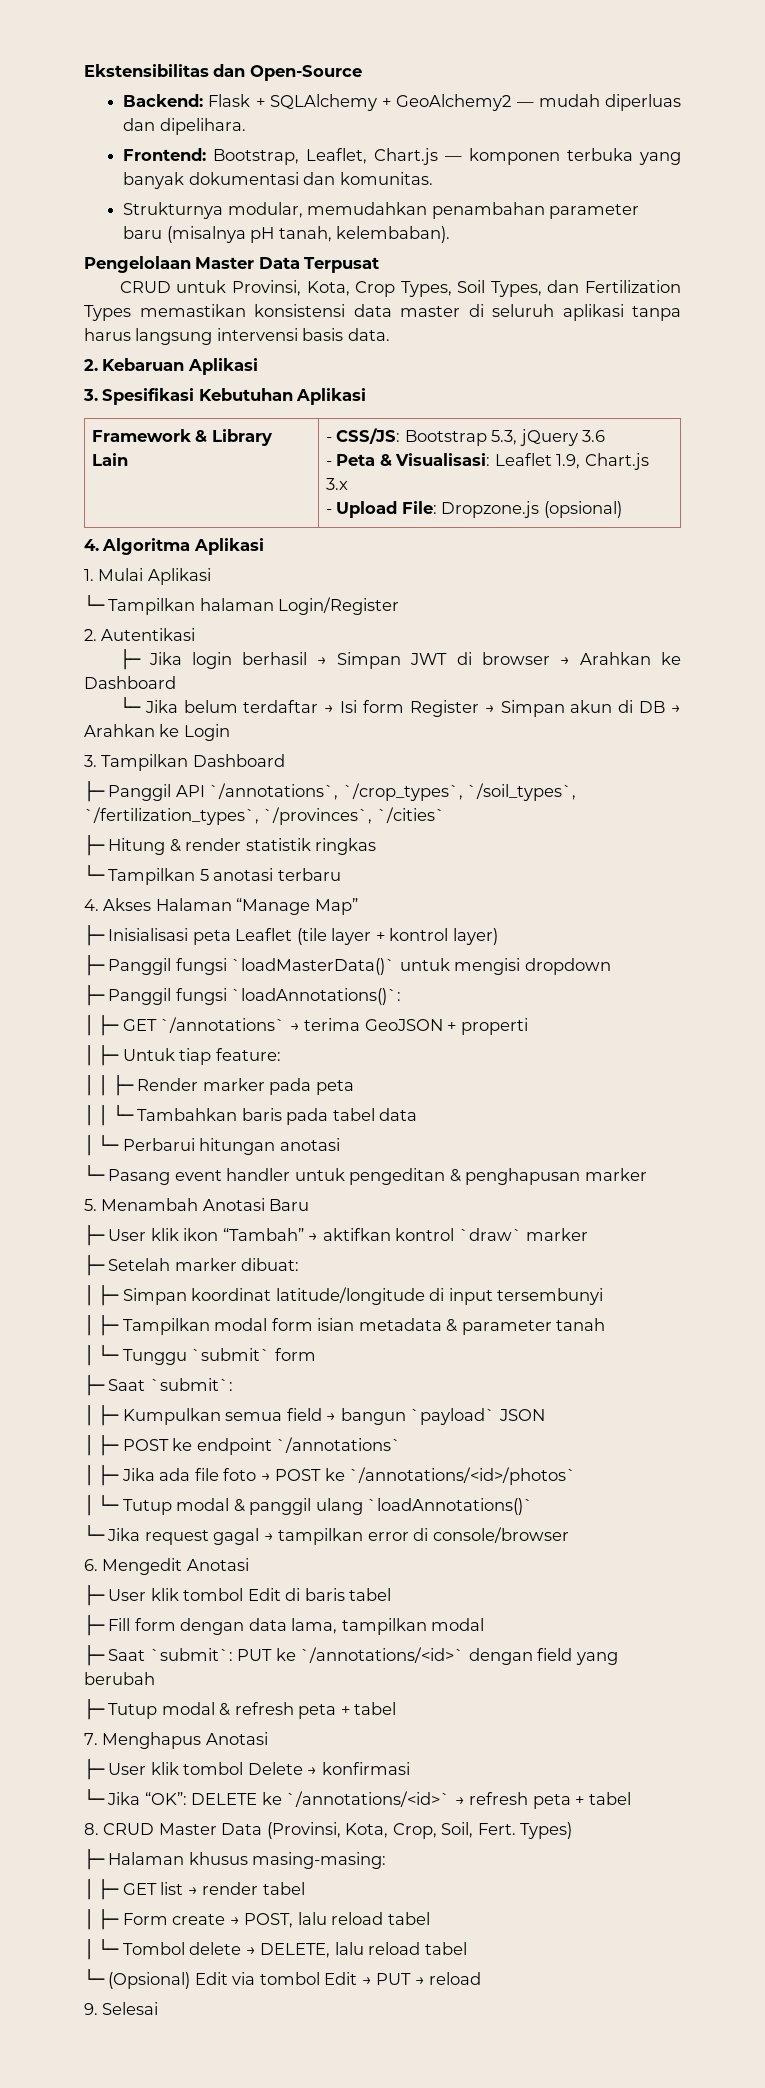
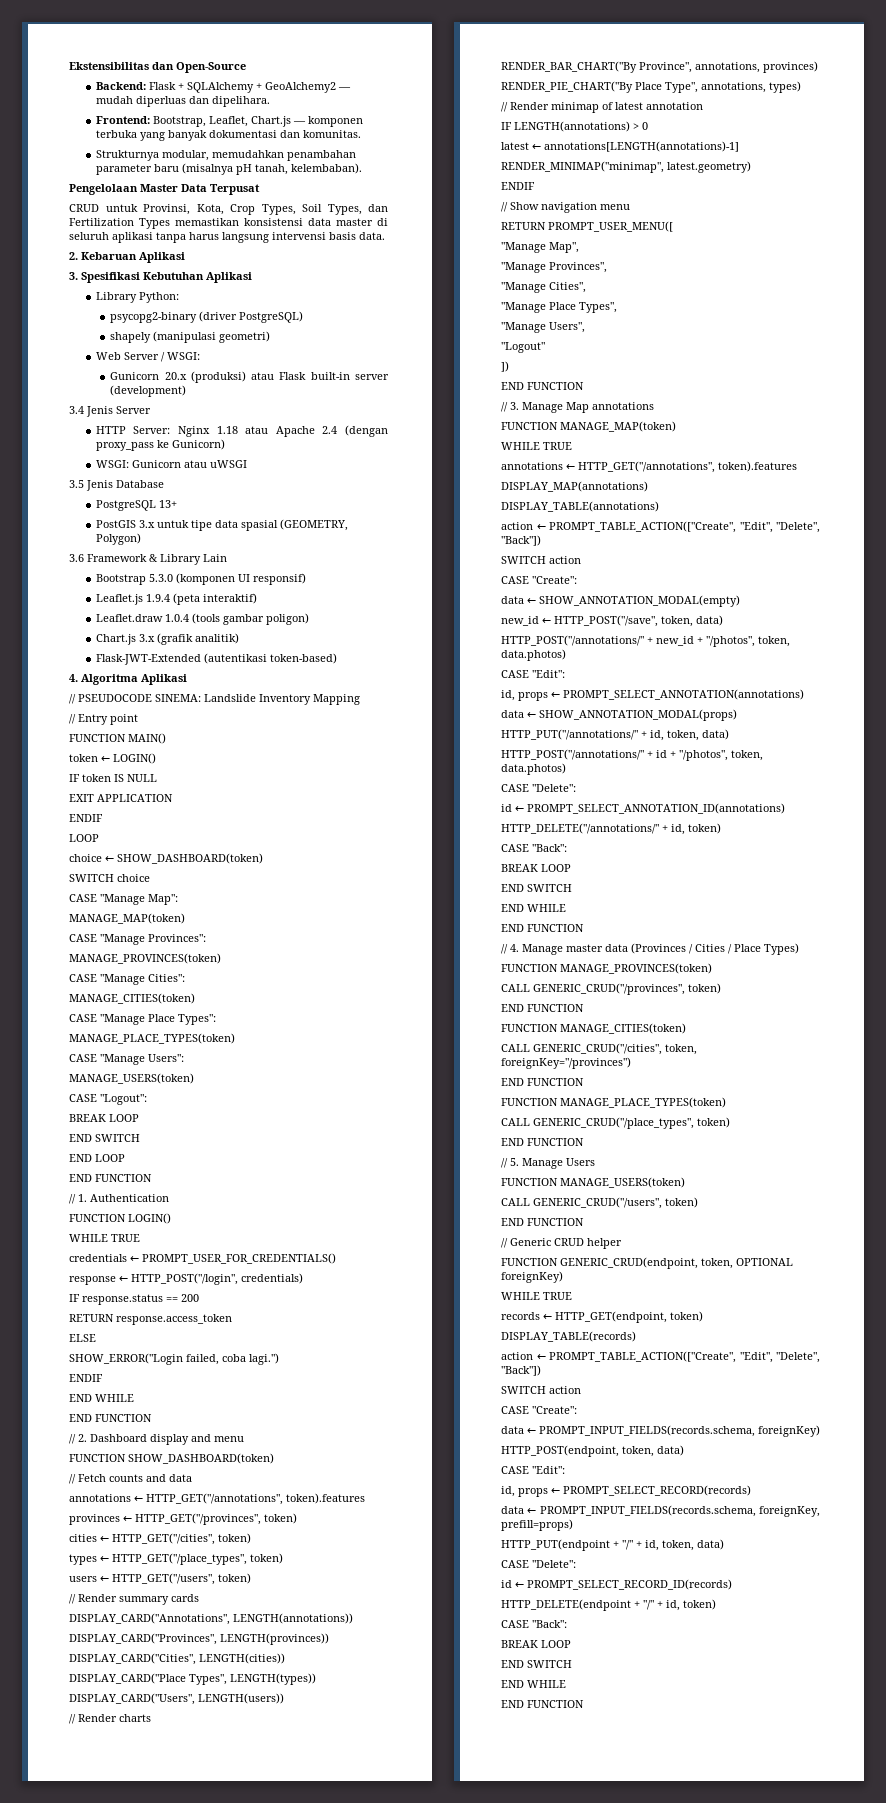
[91,429,272,446] [91,453,128,466] [325,428,606,446] [325,453,649,470] [325,478,348,490] [325,501,622,518] [84,538,264,555] [84,568,211,585] [84,595,400,615] [84,628,196,641] [119,649,681,670] [84,676,176,689] [119,697,681,717] [84,724,230,741] [84,754,285,771] [84,781,577,802] [84,807,445,825] [84,835,377,856] [84,865,341,885] [84,898,358,915] [84,925,498,946] [84,955,611,976] [84,985,402,1006] [84,1015,528,1036] [84,1045,281,1066] [84,1075,354,1096] [84,1105,418,1126] [84,1135,340,1156] [84,1165,647,1185] [84,1198,310,1211] [84,1225,589,1246] [84,1255,300,1276] [84,1285,604,1306] [84,1315,606,1336] [84,1345,316,1366] [84,1375,233,1396] [84,1405,545,1426] [84,1435,402,1456] [84,1465,577,1486] [84,1495,534,1516] [84,1525,569,1545] [84,1558,249,1575] [84,1585,392,1606] [84,1615,485,1636] [84,1645,618,1666] [84,1672,155,1685] [84,1699,397,1720] [84,1732,268,1749] [84,1759,410,1780] [84,1789,631,1809] [84,1822,573,1839] [84,1849,387,1870] [84,1879,305,1900] [84,1909,430,1930] [84,1939,467,1960] [84,1969,482,1989] [84,2002,159,2015] // Framework & Library Lain | - CSS/JS: Bootstrap 5.3, jQuery 3.6 // - Peta & Visualisasi: Leaflet 1.9, Chart.js 3.x // - Upload File: Dropzone.js (opsional) // 4. Algoritma Aplikasi // 1. Mulai Aplikasi // └─ Tampilkan halaman Login/Register // 2. Autentikasi // ├─ Jika login berhasil → Simpan JWT di browser → Arahkan ke Dashboard // └─ Jika belum terdaftar → Isi form Register → Simpan akun di DB → Arahkan ke Login // 3. Tampilkan Dashboard // ├─ Panggil API `/annotations`, `/crop_types`, `/soil_types`, `/fertilization_types`, `/provinces`, `/cities` // ├─ Hitung & render statistik ringkas // └─ Tampilkan 5 anotasi terbaru // 4. Akses Halaman “Manage Map” // ├─ Inisialisasi peta Leaflet (tile layer + kontrol layer) // ├─ Panggil fungsi `loadMasterData()` untuk mengisi dropdown // ├─ Panggil fungsi `loadAnnotations()`: // │ ├─ GET `/annotations` → terima GeoJSON + properti // │ ├─ Untuk tiap feature: // │ │ ├─ Render marker pada peta // │ │ └─ Tambahkan baris pada tabel data // │ └─ Perbarui hitungan anotasi // └─ Pasang event handler untuk pengeditan & penghapusan marker // 5. Menambah Anotasi Baru // ├─ User klik ikon “Tambah” → aktifkan kontrol `draw` marker // ├─ Setelah marker dibuat: // │ ├─ Simpan koordinat latitude/longitude di input tersembunyi // │ ├─ Tampilkan modal form isian metadata & parameter tanah // │ └─ Tunggu `submit` form // ├─ Saat `submit`: // │ ├─ Kumpulkan semua field → bangun `payload` JSON // │ ├─ POST ke endpoint `/annotations` // │ ├─ Jika ada file foto → POST ke `/annotations/<id>/photos` // │ └─ Tutup modal & panggil ulang `loadAnnotations()` // └─ Jika request gagal → tampilkan error di console/browser // 6. Mengedit Anotasi // ├─ User klik tombol Edit di baris tabel // ├─ Fill form dengan data lama, tampilkan modal // ├─ Saat `submit`: PUT ke `/annotations/<id>` dengan field yang berubah // ├─ Tutup modal & refresh peta + tabel // 7. Menghapus Anotasi // ├─ User klik tombol Delete → konfirmasi // └─ Jika “OK”: DELETE ke `/annotations/<id>` → refresh peta + tabel // 8. CRUD Master Data (Provinsi, Kota, Crop, Soil, Fert. Types) // ├─ Halaman khusus masing-masing: // │ ├─ GET list → render tabel // │ ├─ Form create → POST, lalu reload tabel // │ └─ Tombol delete → DELETE, lalu reload tabel // └─ (Opsional) Edit via tombol Edit → PUT → reload // 9. Selesai -> [95,292,179,303] [110,311,304,323] [110,331,271,343] [95,352,200,362] [110,371,389,383] [110,385,187,397] [69,406,151,417] [95,425,388,437] [95,439,225,451] [95,460,247,468] [69,480,164,491] [95,500,177,511] [95,519,348,531] [95,533,141,545] [69,554,227,565] [95,573,306,585] [95,593,257,605] [95,613,309,625] [95,633,239,645] [95,653,337,665] [69,674,187,685] [69,694,360,705] [69,714,138,725] [69,733,166,744] [69,753,156,764] [69,774,157,782] [69,794,173,802] [69,814,103,822] [69,834,99,842] [69,853,263,864] [69,874,150,882] [69,894,178,905] [69,913,185,924] [69,934,206,945] [69,953,221,964] [69,974,185,985] [69,993,195,1004] [69,1014,216,1025] [69,1033,235,1044] [69,1054,184,1065] [69,1073,194,1084] [69,1094,147,1105] [69,1114,139,1122] [69,1134,140,1142] [69,1154,125,1162] [69,1174,152,1182] [69,1194,169,1204] [69,1213,171,1224] [69,1234,140,1242] [69,1253,336,1264] [69,1273,303,1285] [69,1294,199,1305] [69,1314,232,1325] [69,1334,96,1342] [69,1353,279,1365] [69,1374,103,1382] [69,1394,134,1402] [69,1414,152,1422] [69,1434,244,1445] [69,1453,274,1464] [69,1474,192,1484] [69,1493,365,1505] [69,1513,297,1525] [69,1533,251,1545] [69,1553,283,1565] [69,1573,251,1585] [69,1594,199,1605] [69,1613,353,1625] [69,1633,329,1645] [69,1653,285,1665] [69,1673,316,1685] [69,1693,284,1705] [69,1714,151,1724] [501,61,818,73] [501,81,801,93] [501,102,703,113] [501,121,648,132] [501,141,739,152] [501,161,751,173] [501,182,535,190] [501,202,630,213] [501,221,673,232] [501,242,579,253] [501,262,607,273] [501,282,586,293] [501,302,617,313] [501,322,585,333] [501,342,545,353] [501,361,509,372] [501,382,584,390] [501,402,654,413] [501,421,676,432] [501,442,572,450] [501,461,797,473] [501,481,648,492] [501,501,659,512] [501,521,820,533] [501,535,541,546] [501,556,581,564] [501,576,577,584] [501,595,740,607] [501,615,723,627] [501,635,790,647] [501,649,566,661] [501,670,565,678] [501,689,804,701] [501,709,737,721] [501,729,729,741] [501,749,763,761] [501,763,566,775] [501,784,576,792] [501,803,785,814] [501,823,721,835] [501,844,567,852] [501,864,571,872] [501,884,572,892] [501,904,566,912] [501,924,584,932] [501,943,799,955] [501,963,712,974] [501,983,721,995] [501,1004,584,1012] [501,1023,686,1034] [501,1043,697,1055] [501,1057,631,1069] [501,1078,584,1086] [501,1097,726,1108] [501,1117,730,1129] [501,1138,584,1146] [501,1158,595,1169] [501,1177,685,1188] [501,1197,698,1209] [501,1218,584,1226] [501,1238,622,1249] [501,1257,793,1269] [501,1271,563,1283] [501,1292,572,1300] [501,1311,703,1323] [501,1331,636,1342] [501,1351,820,1363] [501,1365,541,1376] [501,1386,581,1394] [501,1406,577,1414] [501,1425,820,1437] [501,1445,684,1457] [501,1466,565,1474] [501,1485,751,1497] [501,1505,820,1517] [501,1519,573,1531] [501,1539,724,1551] [501,1560,576,1568] [501,1579,732,1590] [501,1599,716,1611] [501,1620,567,1628] [501,1640,571,1648] [501,1660,572,1668] [501,1680,566,1688] [501,1700,584,1708] // Library Python: // psycopg2-binary (driver PostgreSQL) // shapely (manipulasi geometri) // Web Server / WSGI: // Gunicorn 20.x (produksi) atau Flask built-in server (development) // 3.4 Jenis Server // HTTP Server: Nginx 1.18 atau Apache 2.4 (dengan proxy_pass ke Gunicorn) // WSGI: Gunicorn atau uWSGI // 3.5 Jenis Database // PostgreSQL 13+ // PostGIS 3.x untuk tipe data spasial (GEOMETRY, Polygon) // 3.6 Framework & Library Lain // Bootstrap 5.3.0 (komponen UI responsif) // Leaflet.js 1.9.4 (peta interaktif) // Leaflet.draw 1.0.4 (tools gambar poligon) // Chart.js 3.x (grafik analitik) // Flask-JWT-Extended (autentikasi token-based) // 4. Algoritma Aplikasi // // PSEUDOCODE SINEMA: Landslide Inventory Mapping // // Entry point // FUNCTION MAIN() // token ← LOGIN() // IF token IS NULL // EXIT APPLICATION // ENDIF // LOOP // choice ← SHOW_DASHBOARD(token) // SWITCH choice // CASE "Manage Map": // MANAGE_MAP(token) // CASE "Manage Provinces": // MANAGE_PROVINCES(token) // CASE "Manage Cities": // MANAGE_CITIES(token) // CASE "Manage Place Types": // MANAGE_PLACE_TYPES(token) // CASE "Manage Users": // MANAGE_USERS(token) // CASE "Logout": // BREAK LOOP // END SWITCH // END LOOP // END FUNCTION // // 1. Authentication // FUNCTION LOGIN() // WHILE TRUE // credentials ← PROMPT_USER_FOR_CREDENTIALS() // response ← HTTP_POST("/login", credentials) // IF response.status == 200 // RETURN response.access_token // ELSE // SHOW_ERROR("Login failed, coba lagi.") // ENDIF // END WHILE // END FUNCTION // // 2. Dashboard display and menu // FUNCTION SHOW_DASHBOARD(token) // // Fetch counts and data // annotations ← HTTP_GET("/annotations", token).features // provinces ← HTTP_GET("/provinces", token) // cities ← HTTP_GET("/cities", token) // types ← HTTP_GET("/place_types", token) // users ← HTTP_GET("/users", token) // // Render summary cards // DISPLAY_CARD("Annotations", LENGTH(annotations)) // DISPLAY_CARD("Provinces", LENGTH(provinces)) // DISPLAY_CARD("Cities", LENGTH(cities)) // DISPLAY_CARD("Place Types", LENGTH(types)) // DISPLAY_CARD("Users", LENGTH(users)) // // Render charts // RENDER_BAR_CHART("By Province", annotations, provinces) // RENDER_PIE_CHART("By Place Type", annotations, types) // // Render minimap of latest annotation // IF LENGTH(annotations) > 0 // latest ← annotations[LENGTH(annotations)-1] // RENDER_MINIMAP("minimap", latest.geometry) // ENDIF // // Show navigation menu // RETURN PROMPT_USER_MENU([ // "Manage Map", // "Manage Provinces", // "Manage Cities", // "Manage Place Types", // "Manage Users", // "Logout" // ]) // END FUNCTION // // 3. Manage Map annotations // FUNCTION MANAGE_MAP(token) // WHILE TRUE // annotations ← HTTP_GET("/annotations", token).features // DISPLAY_MAP(annotations) // DISPLAY_TABLE(annotations) // action ← PROMPT_TABLE_ACTION(["Create", "Edit", "Delete", "Back"]) // SWITCH action // CASE "Create": // data ← SHOW_ANNOTATION_MODAL(empty) // new_id ← HTTP_POST("/save", token, data) // HTTP_POST("/annotations/" + new_id + "/photos", token, data.photos) // CASE "Edit": // id, props ← PROMPT_SELECT_ANNOTATION(annotations) // data ← SHOW_ANNOTATION_MODAL(props) // HTTP_PUT("/annotations/" + id, token, data) // HTTP_POST("/annotations/" + id + "/photos", token, data.photos) // CASE "Delete": // id ← PROMPT_SELECT_ANNOTATION_ID(annotations) // HTTP_DELETE("/annotations/" + id, token) // CASE "Back": // BREAK LOOP // END SWITCH // END WHILE // END FUNCTION // // 4. Manage master data (Provinces / Cities / Place Types) // FUNCTION MANAGE_PROVINCES(token) // CALL GENERIC_CRUD("/provinces", token) // END FUNCTION // FUNCTION MANAGE_CITIES(token) // CALL GENERIC_CRUD("/cities", token, foreignKey="/provinces") // END FUNCTION // FUNCTION MANAGE_PLACE_TYPES(token) // CALL GENERIC_CRUD("/place_types", token) // END FUNCTION // // 5. Manage Users // FUNCTION MANAGE_USERS(token) // CALL GENERIC_CRUD("/users", token) // END FUNCTION // // Generic CRUD helper // FUNCTION GENERIC_CRUD(endpoint, token, OPTIONAL foreignKey) // WHILE TRUE // records ← HTTP_GET(endpoint, token) // DISPLAY_TABLE(records) // action ← PROMPT_TABLE_ACTION(["Create", "Edit", "Delete", "Back"]) // SWITCH action // CASE "Create": // data ← PROMPT_INPUT_FIELDS(records.schema, foreignKey) // HTTP_POST(endpoint, token, data) // CASE "Edit": // id, props ← PROMPT_SELECT_RECORD(records) // data ← PROMPT_INPUT_FIELDS(records.schema, foreignKey, prefill=props) // HTTP_PUT(endpoint + "/" + id, token, data) // CASE "Delete": // id ← PROMPT_SELECT_RECORD_ID(records) // HTTP_DELETE(endpoint + "/" + id, token) // CASE "Back": // BREAK LOOP // END SWITCH // END WHILE // END FUNCTION

